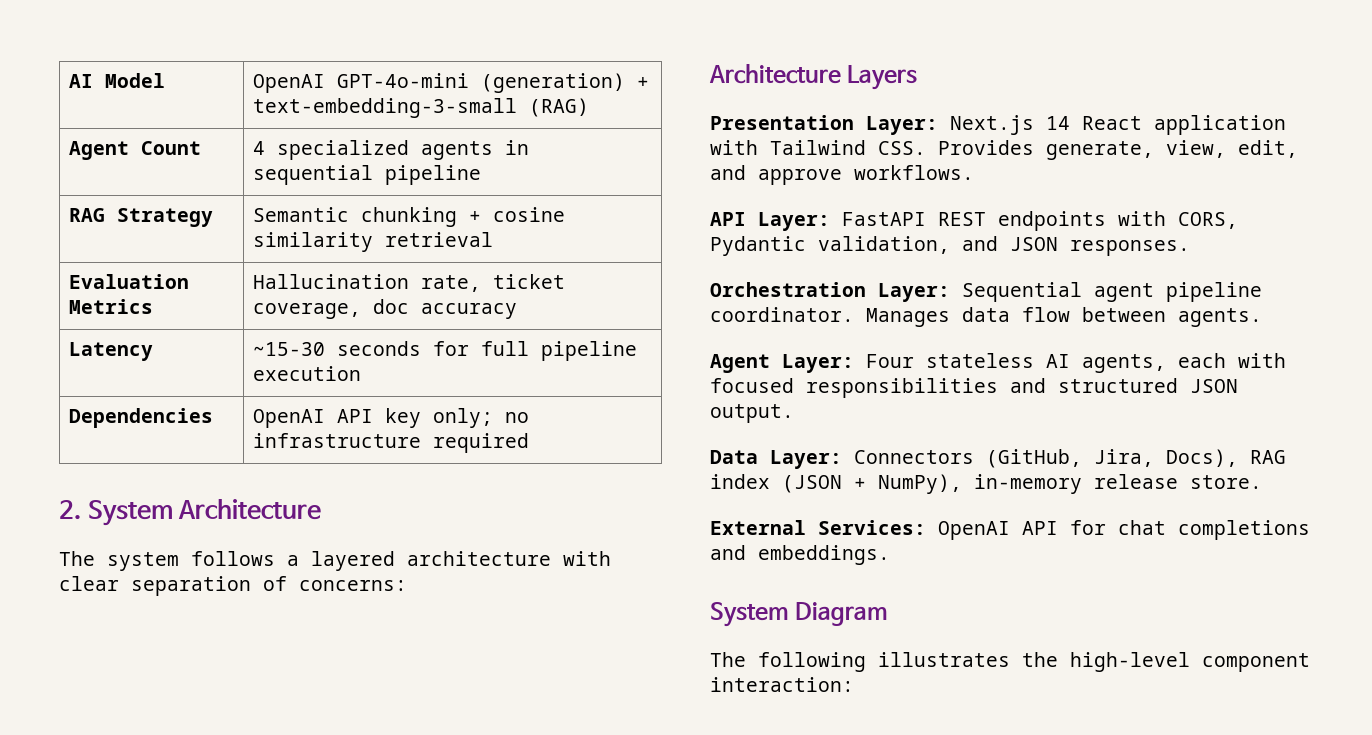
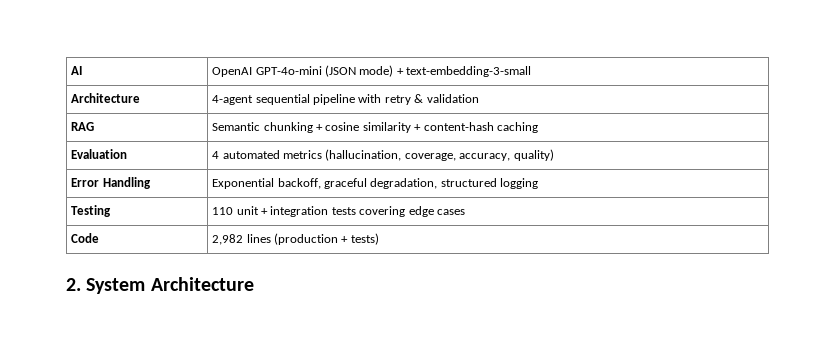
[68,73,165,88] AI Model -> [71,66,83,75] AI
[480,73,625,93] (generation) -> [325,65,394,77] (JSON mode)
[528,98,589,117] [68,141,201,160] [252,140,529,160] [252,165,481,185] [68,208,213,227] (RAG) // Agent Count | 4 specialized agents in sequential pipeline // RAG Strategy -> [71,93,141,103] [212,94,479,105] [71,122,95,131] // Architecture | 4-agent sequential pipeline with retry & validation // RAG
[384,232,493,247] [68,274,189,289] [68,299,153,314] [252,274,565,292] [252,299,517,319] [68,342,153,361] [252,341,637,361] [252,366,361,381] [68,408,213,428] [252,408,529,428] [252,433,529,453] [59,499,322,526] [59,551,611,571] [59,576,407,596] [709,64,918,90] [710,115,1286,135] [710,140,1298,160] [710,165,974,185] [710,211,1238,231] [710,236,1190,256] [710,282,1262,302] [710,307,1262,327] [710,353,1286,373] [710,378,1238,398] [710,404,794,423] [710,449,1286,469] [710,474,1262,494] [710,520,1310,540] [710,545,890,565] [710,602,889,627] [710,652,1310,672] [710,677,854,692] retrieval // Evaluation Metrics | Hallucination rate, ticket coverage, doc accuracy // Latency | ~15-30 seconds for full pipeline execution // Dependencies | OpenAI API key only; no infrastructure required // 2. System Architecture // The system follows a layered architecture with clear separation of concerns: // Architecture Layers // Presentation Layer: Next.js 14 React application with Tailwind CSS. Provides generate, view, edit, and approve workflows. // API Layer: FastAPI REST endpoints with CORS, Pydantic validation, and JSON responses. // Orchestration Layer: Sequential agent pipeline coordinator. Manages data flow between agents. // Agent Layer: Four stateless AI agents, each with focused responsibilities and structured JSON output. // Data Layer: Connectors (GitHub, Jira, Docs), RAG index (JSON + NumPy), in-memory release store. // External Services: OpenAI API for chat completions and embeddings. // System Diagram // The following illustrates the high-level component interaction: -> [414,122,538,133] [71,149,128,159] [212,149,554,161] [71,177,151,189] [212,178,539,189] [71,205,112,217] [212,206,465,217] [71,233,100,243] [212,233,379,245] [66,277,254,294] + content-hash caching // Evaluation | 4 automated metrics (hallucination, coverage, accuracy, quality) // Error Handling | Exponential backoff, graceful degradation, structured logging // Testing | 110 unit + integration tests covering edge cases // Code | 2,982 lines (production + tests) // 2. System Architecture

